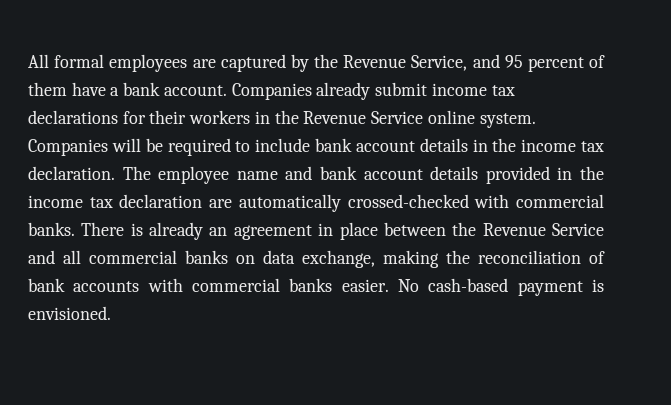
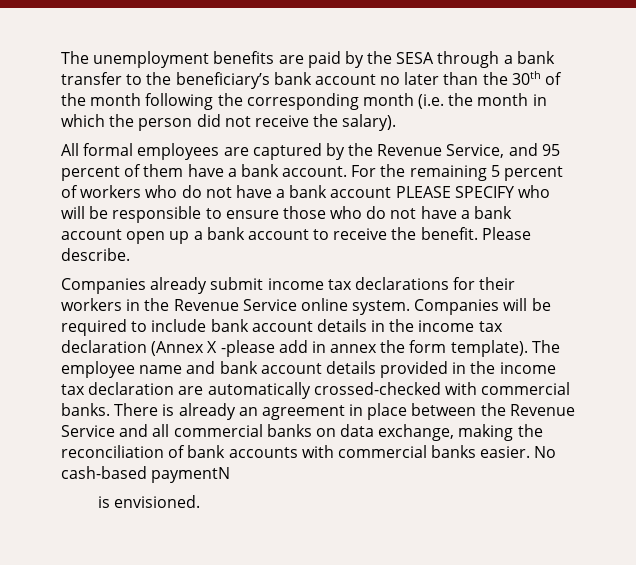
(28, 61) none -> [61,51,555,68] [61,71,563,89] [61,93,547,110] [61,114,397,131] The unemployment benefits are paid by the SESA through a bank transfer to the beneficiary’s bank account no later than the 30th of the month following the corresponding month (i.e. the month in which the person did not receive the salary). //
(227, 90) none -> [351,164,564,181] [61,185,551,198] [61,206,513,223] [61,227,531,244] [61,248,130,261] For the remaining 5 percent of workers who do not have a bank account PLEASE SPECIFY who will be responsible to ensure those who do not have a bank account open up a bank account to receive the benefit. Please describe. //
[28,166,115,180] declaration. -> [61,340,528,357] declaration (Annex X -please add in annex the form template).
[517,281,583,296] payment -> [151,467,231,483] paymentN //

